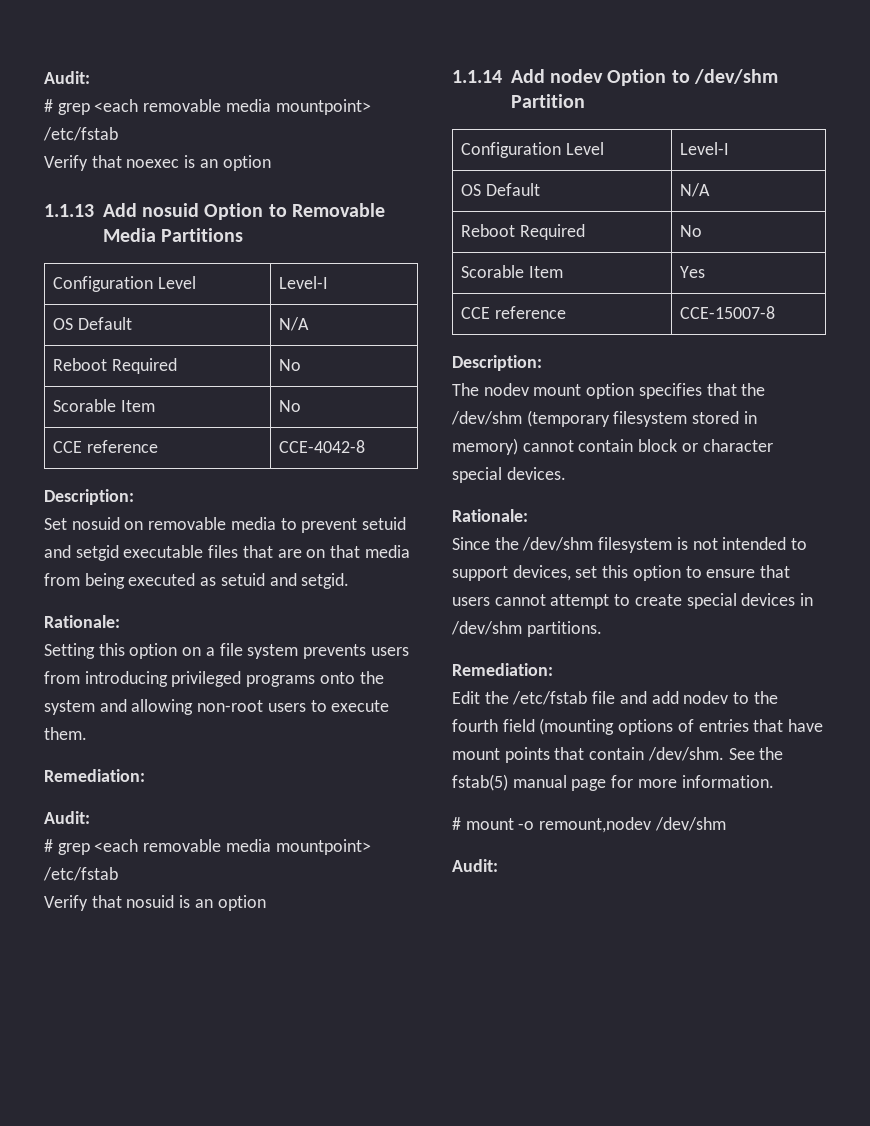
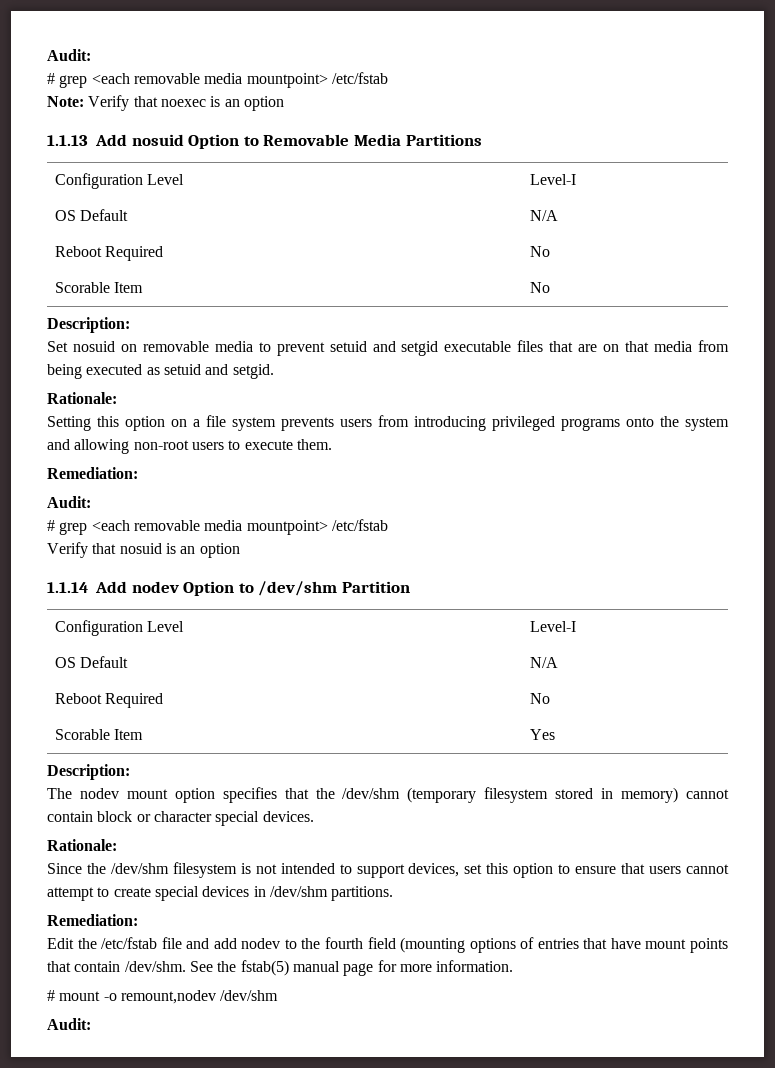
[44,71,90,84] [44,99,371,115] [43,127,118,141] Audit: // # grep <each removable media mountpoint> /etc/fstab // -> [47,49,91,61] [47,72,388,88] [47,96,84,107] Audit: // # grep <each removable media mountpoint> /etc/fstab // Note:
[53,440,158,453] [279,440,366,453] // CCE reference | CCE-4042-8 -> (551, 287) none
[461,306,566,319] [680,306,776,319] // CCE reference | CCE-15007-8 -> (556, 734) none

